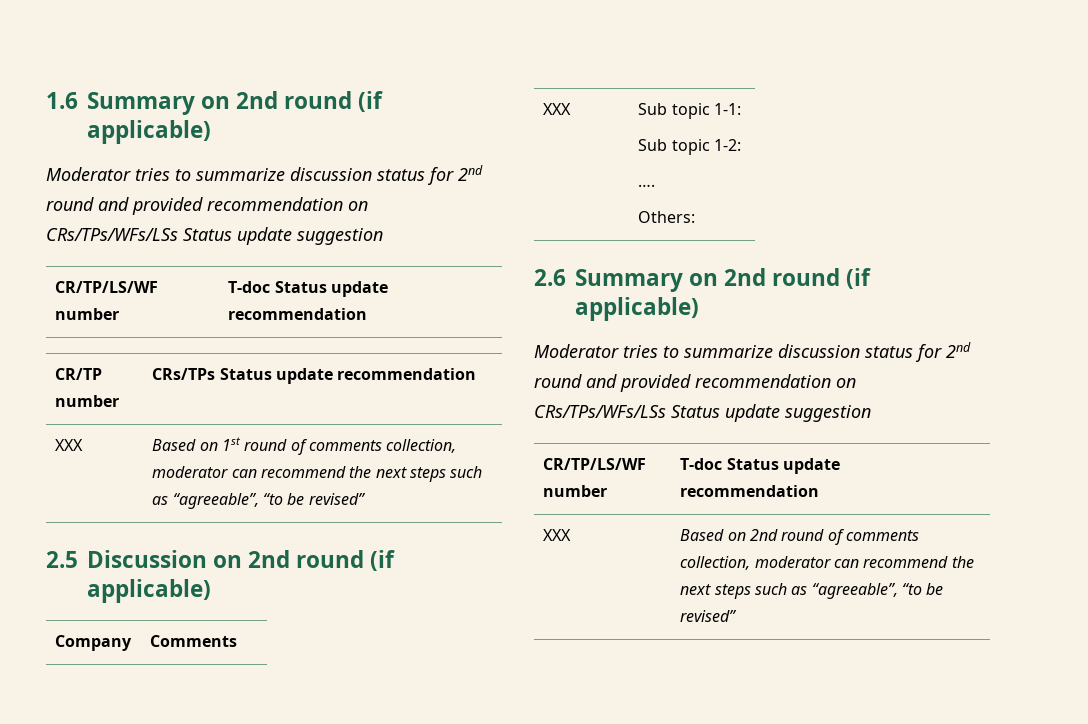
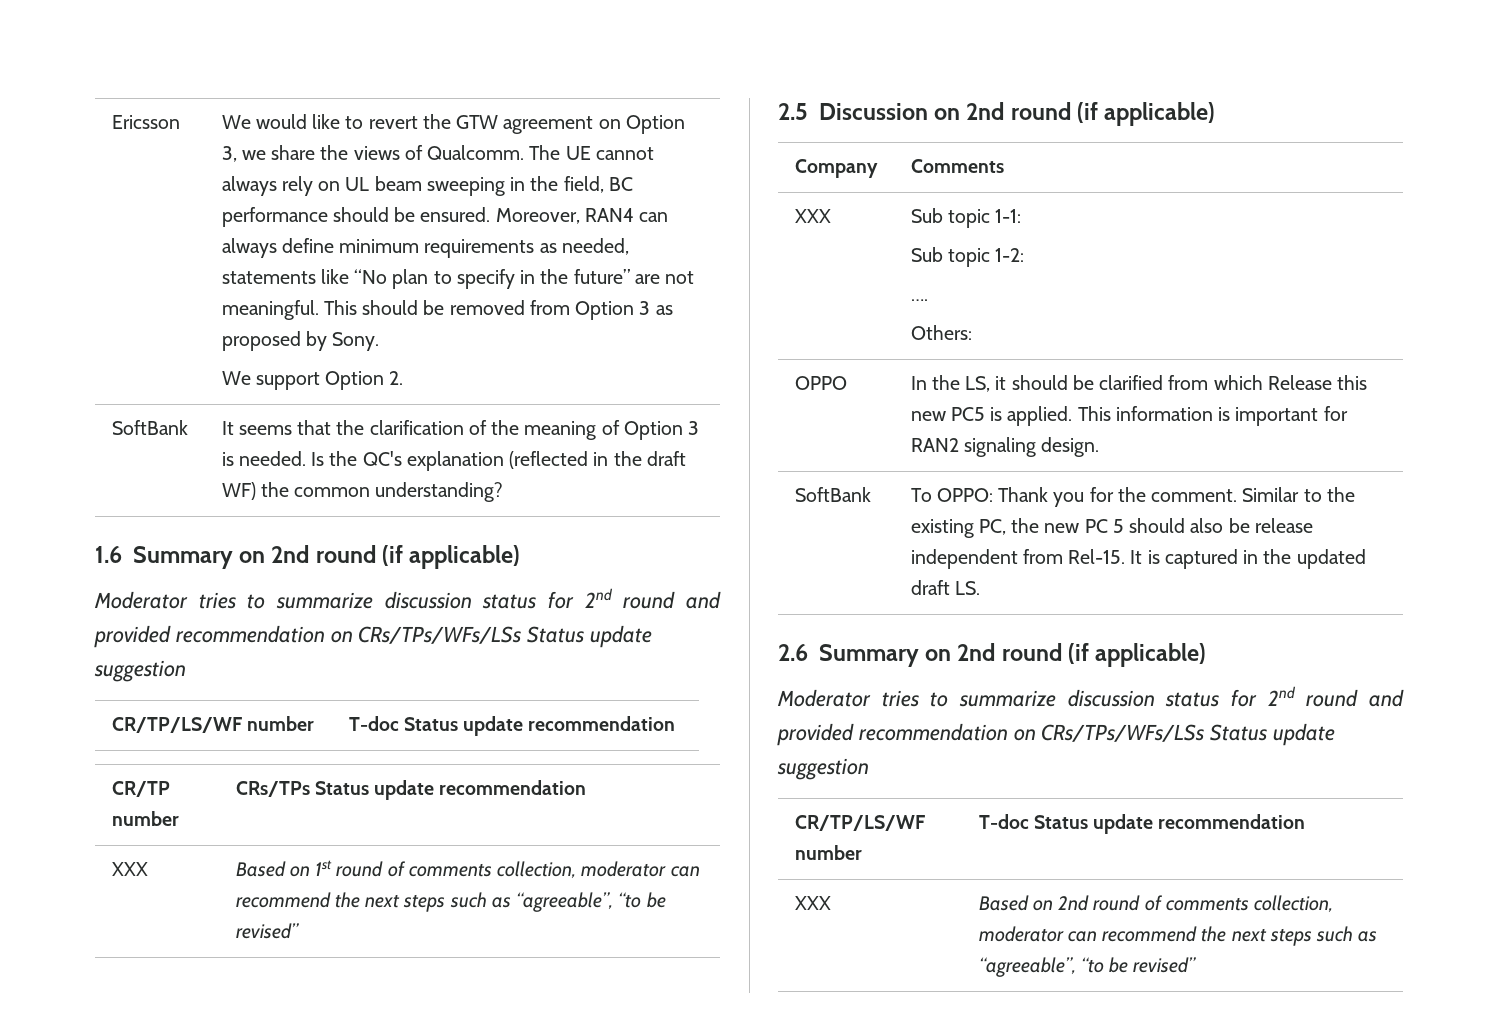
(46, 100) none -> [111,115,180,129] [221,114,685,134] [221,145,654,162] [221,176,633,196] [221,207,669,227] [221,238,629,258] [221,269,695,289] [221,300,673,320] [221,331,380,351] [221,371,404,390] [111,420,188,435] [221,420,700,440] [221,451,686,471] [221,482,504,502] Ericsson | We would like to revert the GTW agreement on Option 3, we share the views of Qualcomm. The UE cannot always rely on UL beam sweeping in the field, BC performance should be ensured. Moreover, RAN4 can always define minimum requirements as needed, statements like “No plan to specify in the future” are not meaningful. This should be removed from Option 3 as proposed by Sony. // We support Option 2. // SoftBank | It seems that the clarification of the meaning of Option 3 is needed. Is the QC's explanation (reflected in the draft WF) the common understanding? //
(696, 217) none -> [794,376,847,390] [910,375,1368,392] [910,406,1348,426] [910,437,1100,457] [794,487,871,502] [910,487,1355,507] [910,518,1313,538] [910,549,1366,569] [910,580,980,595] // OPPO | In the LS, it should be clarified from which Release this new PC5 is applied. This information is important for RAN2 signaling design. // SoftBank | To OPPO: Thank you for the comment. Similar to the existing PC, the new PC 5 should also be release independent from Rel-15. It is captured in the updated draft LS.

